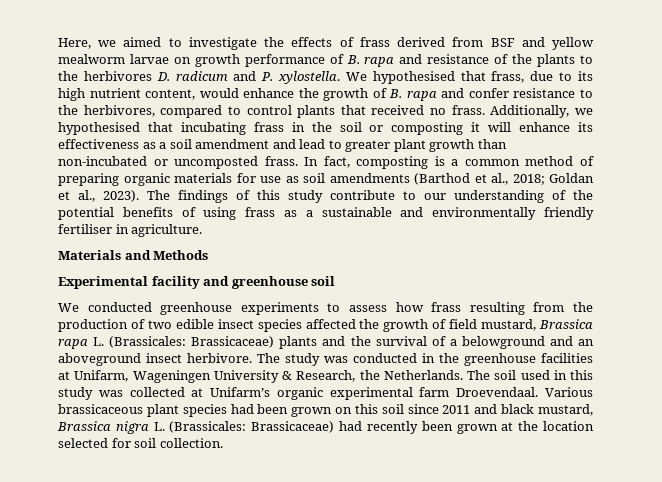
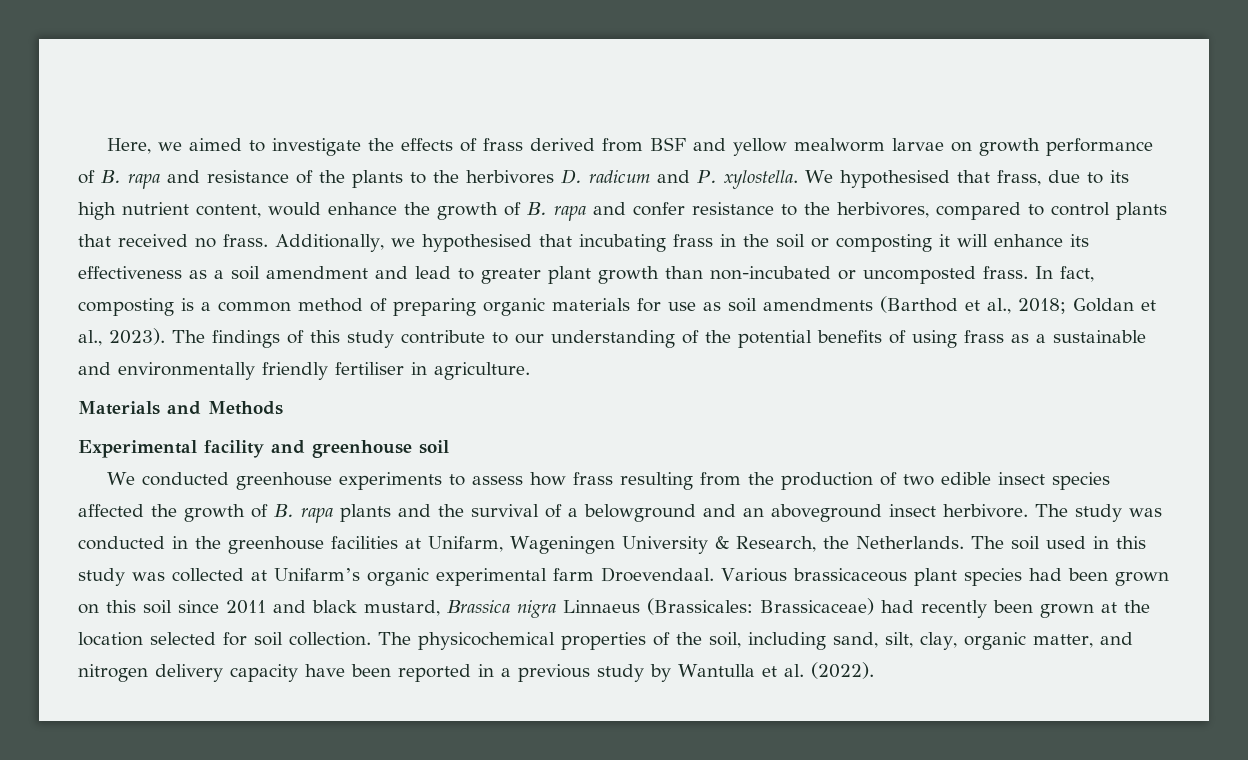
[449,319,594,331] [58,336,275,349] field mustard, Brassica rapa L. (Brassicales: Brassicaceae) -> [274,504,333,523] B. rapa
[153,422,165,431] L. -> [563,600,640,613] Linnaeus
(223, 443) none -> [378,632,1133,650] [78,662,874,682] The physicochemical properties of the soil, including sand, silt, clay, organic matter, and nitrogen delivery capacity have been reported in a previous study by Wantulla et al. (2022).

